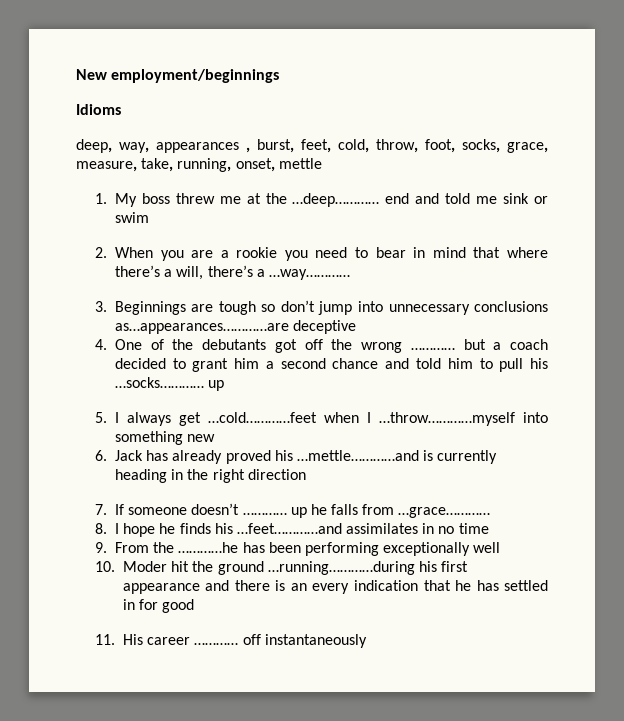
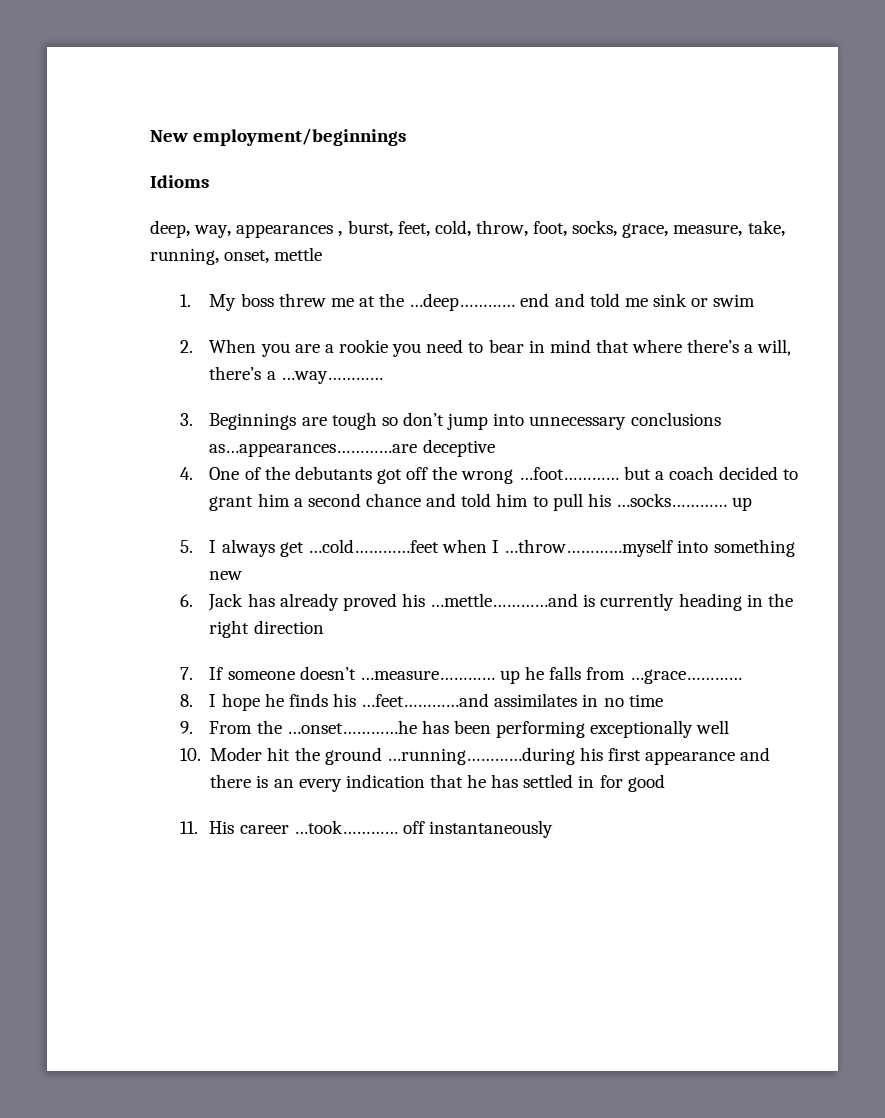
[410,348,455,350] ………… -> [518,467,619,480] …foot…………
[242,513,287,515] ………… -> [359,670,495,680] …measure…………
[178,542,239,553] …………he -> [286,720,417,734] …onset…………he
[194,643,239,645] ………… -> [293,820,398,834] …took…………

